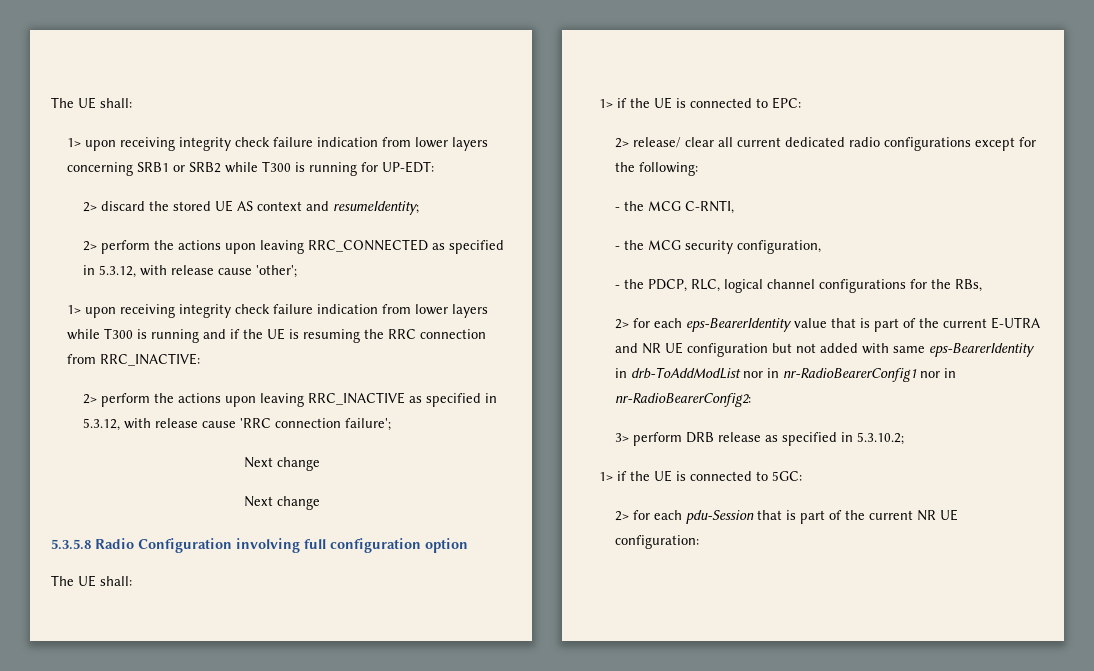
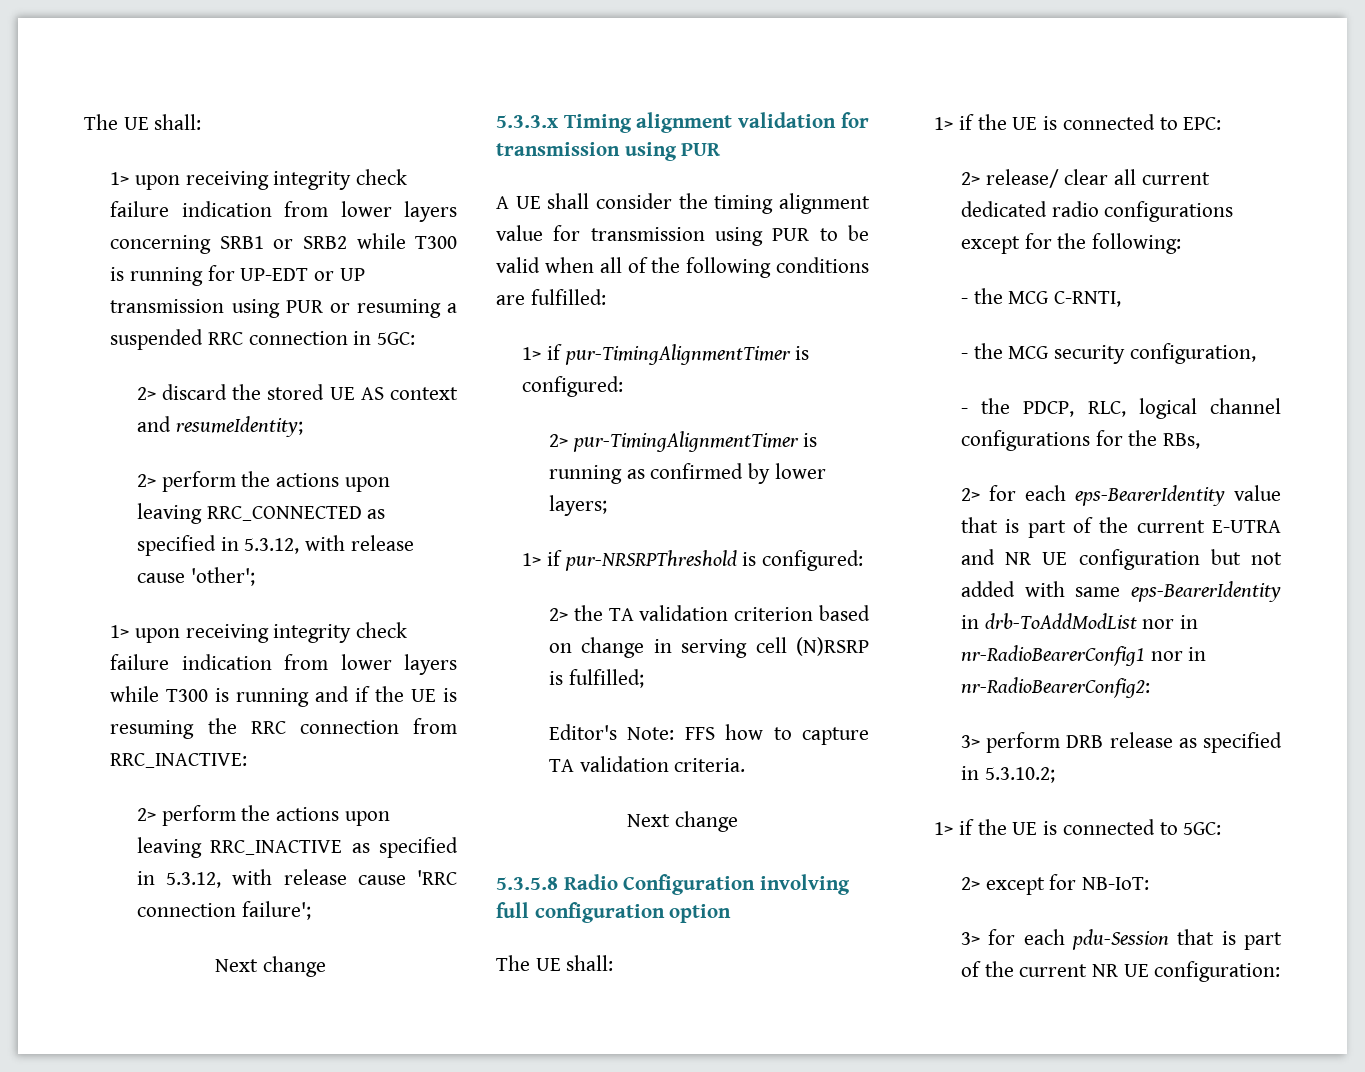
[381,161,434,173] UP-EDT: -> [240,268,365,281] [110,299,457,318] [110,329,416,350] UP-EDT or UP transmission using PUR or resuming a suspended RRC connection in 5GC:
(320, 464) none -> [496,112,869,133] [496,142,722,161] [496,193,870,214] [496,225,869,246] [496,257,869,278] [496,289,606,305] [522,344,810,365] [522,376,624,397] [548,431,818,452] [548,463,826,484] [548,495,607,516] [522,550,864,571] [548,605,870,621] [548,637,869,658] [548,669,644,688] [548,724,869,745] [548,756,746,772] // 5.3.3.x Timing alignment validation for transmission using PUR // A UE shall consider the timing alignment value for transmission using PUR to be valid when all of the following conditions are fulfilled: // 1> if pur-TimingAlignmentTimer is configured: // 2> pur-TimingAlignmentTimer is running as confirmed by lower layers; // 1> if pur-NRSRPThreshold is configured: // 2> the TA validation criterion based on change in serving cell (N)RSRP is fulfilled; // Editor's Note: FFS how to capture TA validation criteria.
(629, 516) none -> [985,874,1149,895] [960,932,980,945] except for NB-IoT: // 3>

